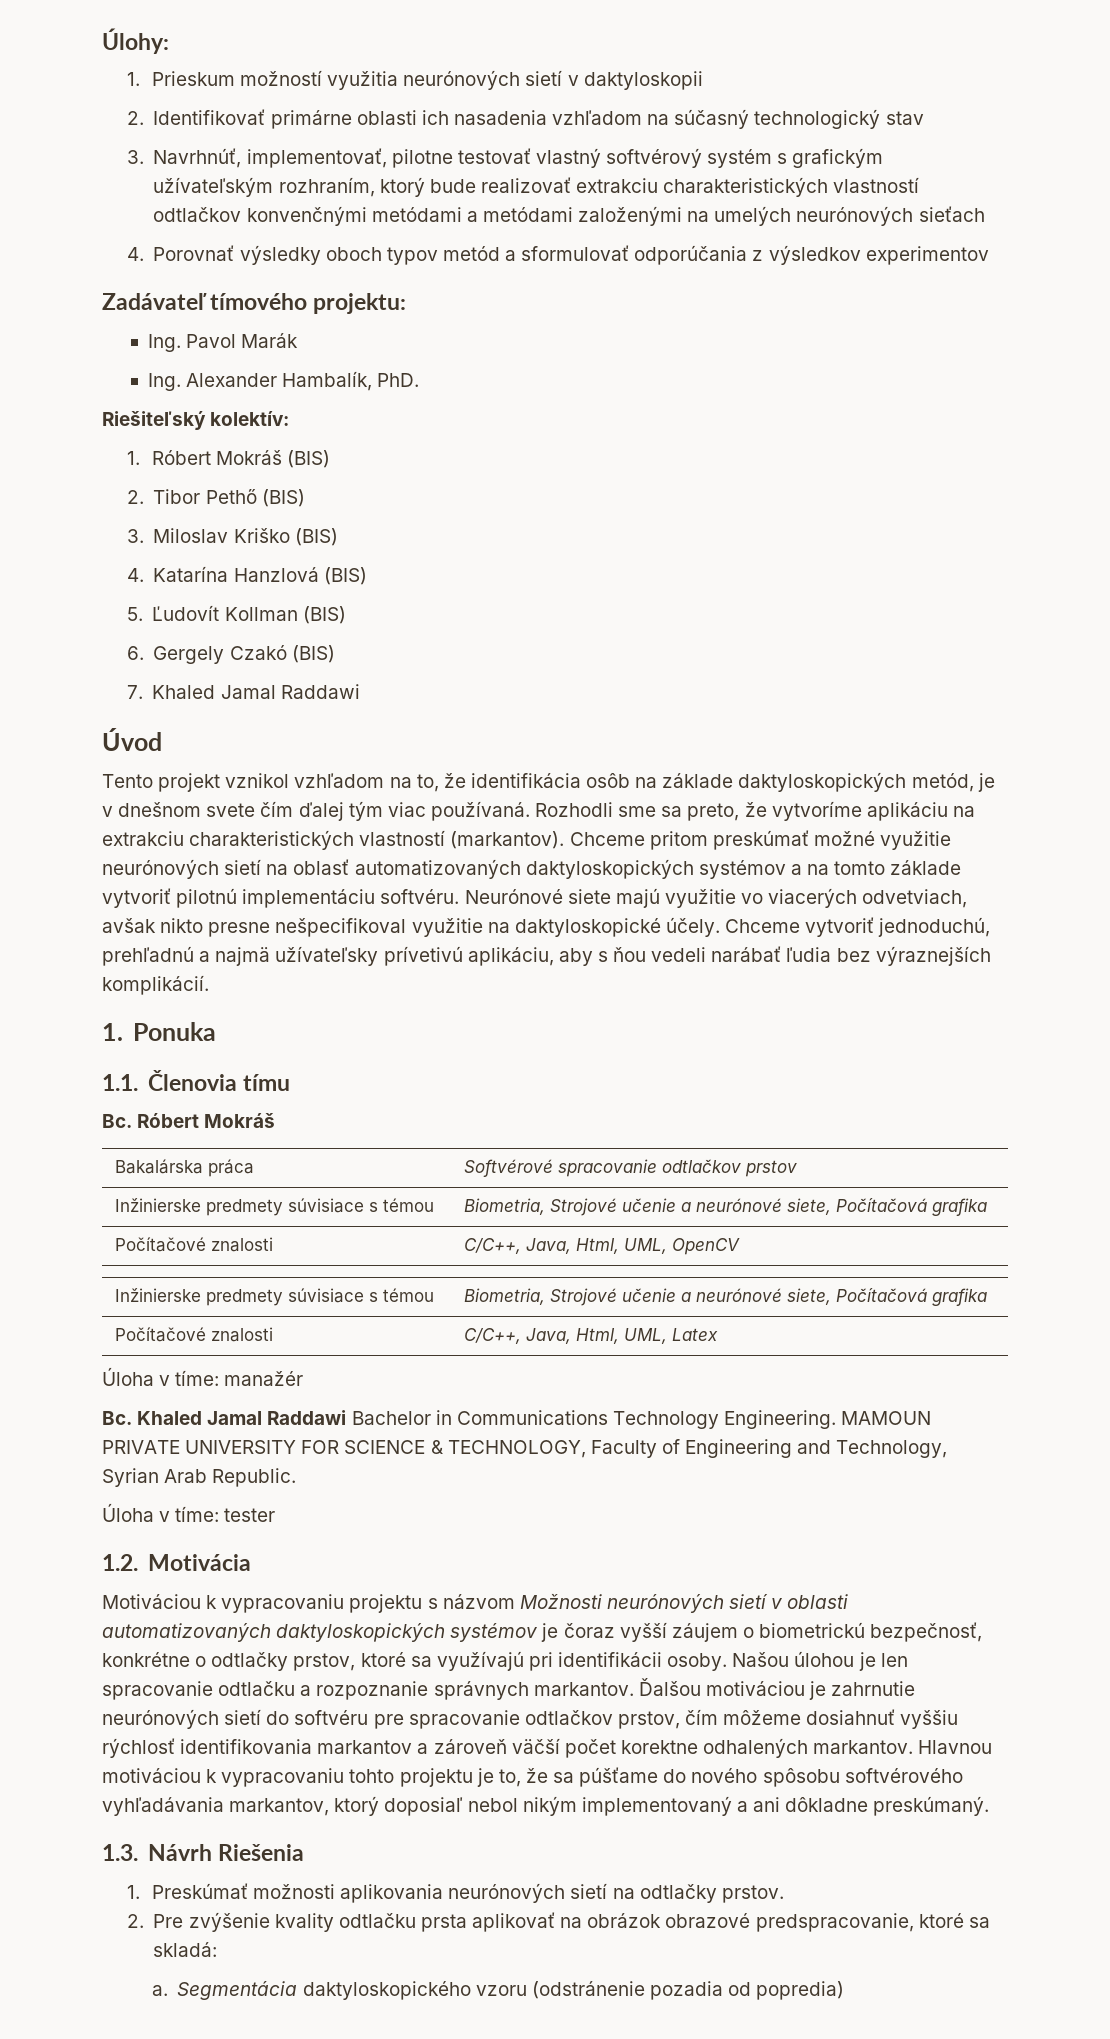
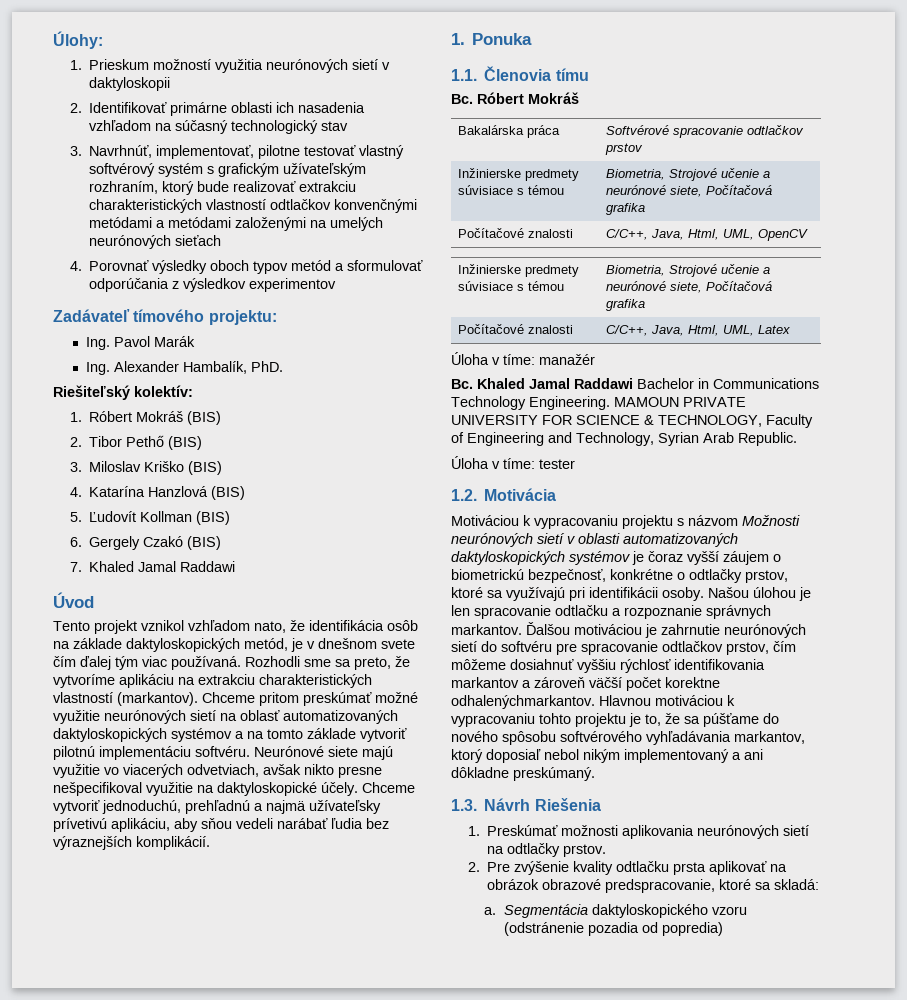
[389,774,439,792] na to, -> [254,621,286,633] nato,
[597,947,647,962] s ňou -> [201,818,232,829] sňou
[703,1738,914,1758] odhalených markantov. -> [451,695,595,709] odhalenýchmarkantov.

